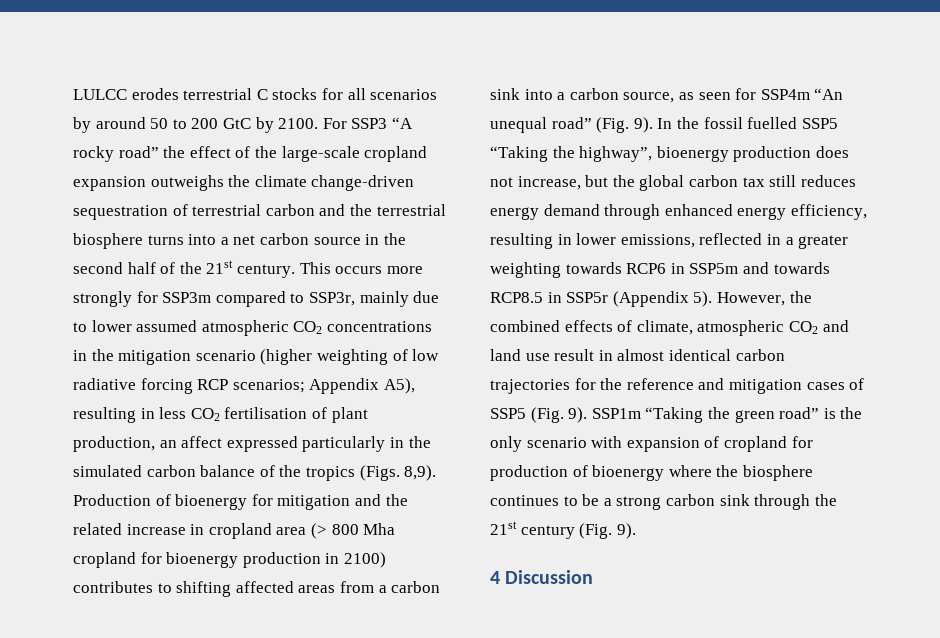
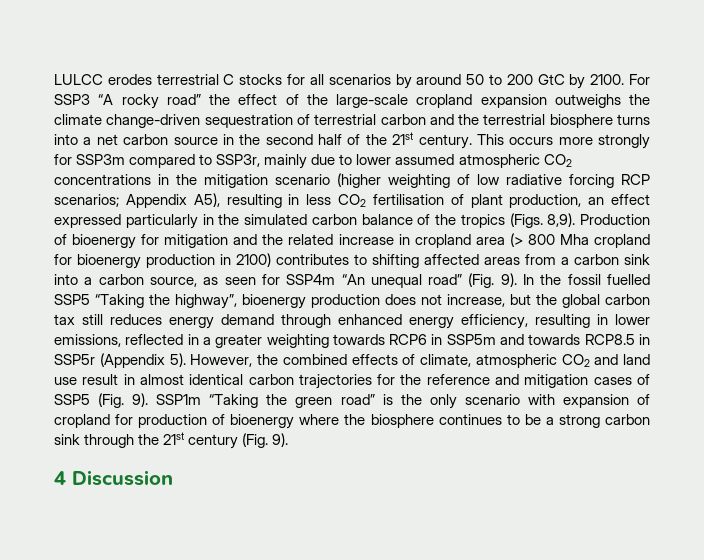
[181,436,223,448] affect -> [611,194,650,205] effect

